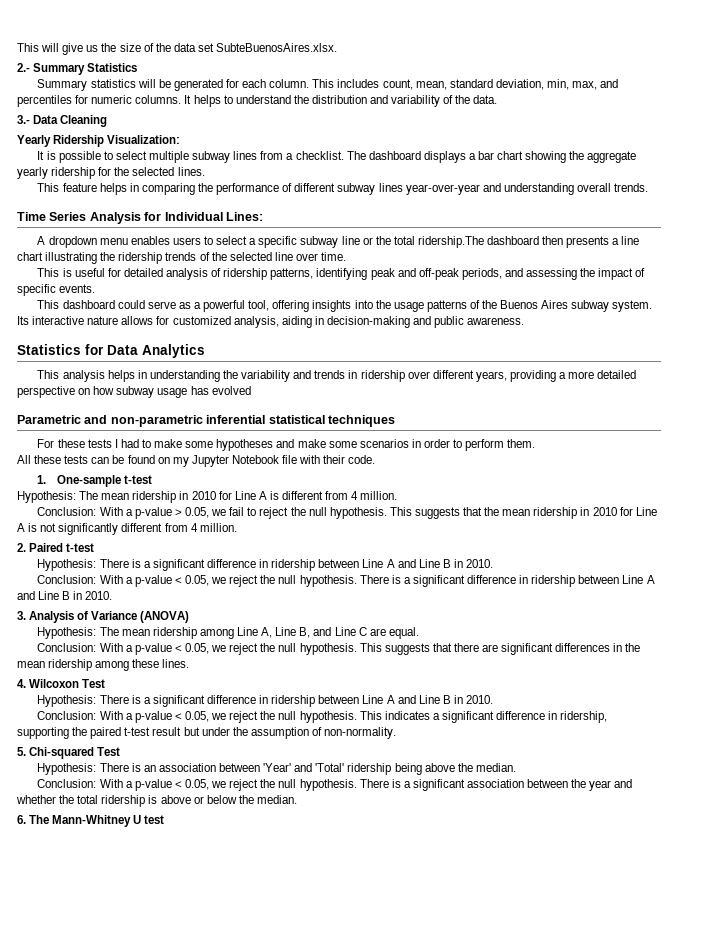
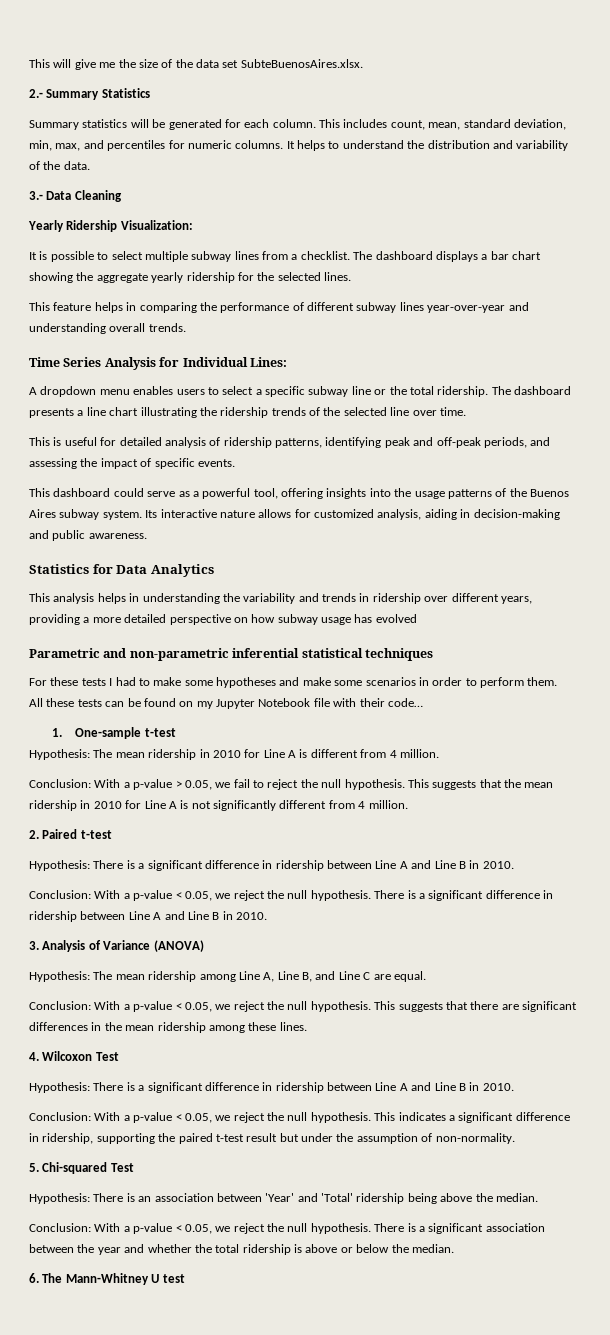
[86,45,99,52] us -> [99,62,116,68] me
[417,236,564,248] ridership.The dashboard then -> [437,386,571,397] ridership. The dashboard
[348,455,376,464] code. -> [387,698,423,707] code…

